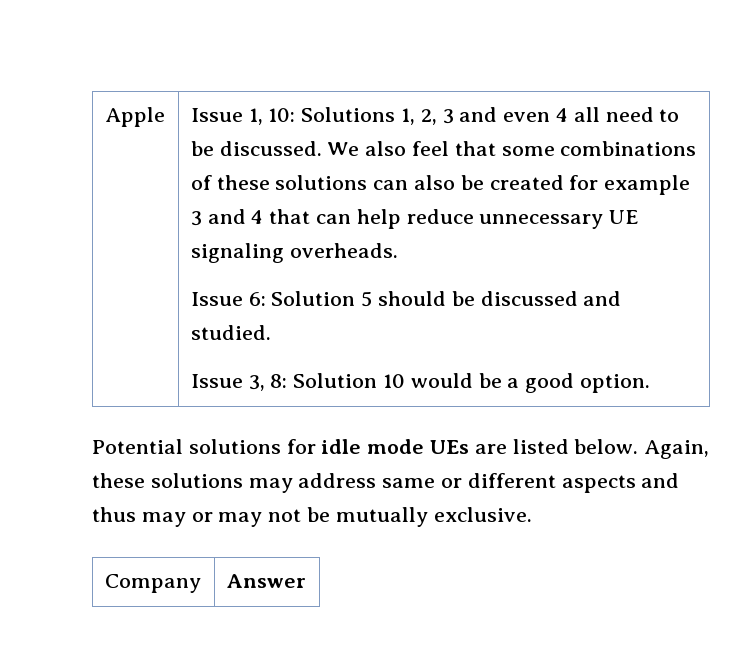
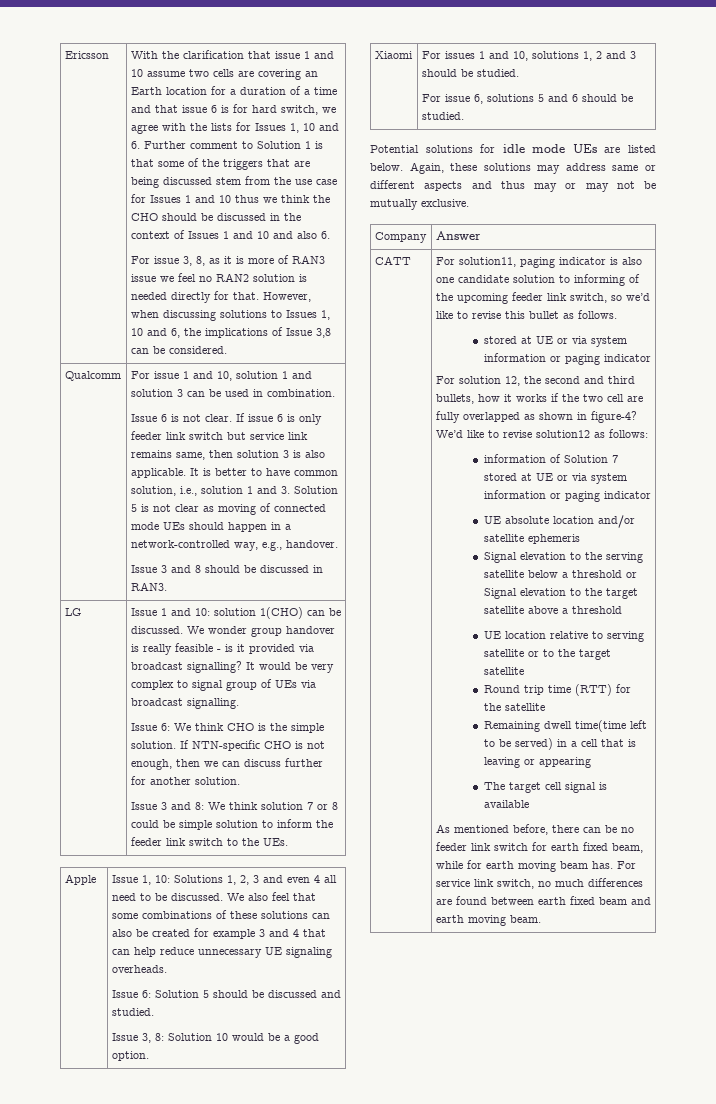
(104, 117) none -> [64,51,109,59] [130,50,334,59] [130,69,318,80] [130,86,337,95] [130,104,336,115] [130,122,339,134] [130,141,323,149] [130,158,310,170] [130,176,337,188] [130,194,330,203] [130,213,301,221] [130,230,330,239] [130,255,325,266] [130,273,307,282] [130,291,311,303] [130,310,330,321] [130,327,331,338] [130,346,227,354] [64,371,121,381] [130,371,312,381] [130,389,335,397] [130,413,322,425] [130,431,308,440] [130,450,325,460] [130,468,338,478] [130,486,338,496] [130,503,326,515] [130,522,291,532] [130,540,338,551] [130,565,323,573] [130,582,167,591] [64,608,81,616] [130,607,341,619] [130,626,335,637] [130,643,314,655] [130,661,334,673] [130,679,316,691] [130,698,239,709] [130,723,324,733] [130,740,325,751] [130,758,323,770] [130,776,240,785] [130,802,338,810] [130,819,333,830] [130,837,288,846] Ericsson | With the clarification that issue 1 and 10 assume two cells are covering an Earth location for a duration of a time and that issue 6 is for hard switch, we agree with the lists for Issues 1, 10 and 6. Further comment to Solution 1 is that some of the triggers that are being discussed stem from the use case for Issues 1 and 10 thus we think the CHO should be discussed in the context of Issues 1 and 10 and also 6. // For issue 3, 8, as it is more of RAN3 issue we feel no RAN2 solution is needed directly for that. However, when discussing solutions to Issues 1, 10 and 6, the implications of Issue 3,8 can be considered. // Qualcomm | For issue 1 and 10, solution 1 and solution 3 can be used in combination. // Issue 6 is not clear. If issue 6 is only feeder link switch but service link remains same, then solution 3 is also applicable. It is better to have common solution, i.e., solution 1 and 3. Solution 5 is not clear as moving of connected mode UEs should happen in a network-controlled way, e.g., handover. // Issue 3 and 8 should be discussed in RAN3. // LG | Issue 1 and 10: solution 1(CHO) can be discussed. We wonder group handover is really feasible - is it provided via broadcast signalling? It would be very complex to signal group of UEs via broadcast signalling. // Issue 6: We think CHO is the simple solution. If NTN-specific CHO is not enough, then we can discuss further for another solution. // Issue 3 and 8: We think solution 7 or 8 could be simple solution to inform the feeder link switch to the UEs. //
(650, 383) none -> [374,51,413,59] [421,51,636,61] [421,69,519,77] [421,94,633,104] [421,112,464,120] // Xiaomi | For issues 1 and 10, solutions 1, 2 and 3 should be studied. // For issue 6, solutions 5 and 6 should be studied.
(306, 581) none -> [374,256,411,265] [435,257,642,268] [435,274,640,286] [435,292,650,304] [435,310,617,319] [483,336,627,347] [483,353,651,365] [435,376,635,386] [435,393,643,404] [435,411,637,423] [435,429,648,438] [483,454,618,463] [483,473,627,484] [483,490,651,502] [483,515,635,528] [483,534,580,544] [483,552,643,563] [483,570,637,578] [483,588,638,599] [483,606,622,614] [483,631,644,642] [483,649,611,660] [483,667,524,675] [483,684,631,696] [483,703,545,711] [483,720,647,732] [483,738,636,750] [483,757,591,768] [483,782,607,793] [483,800,529,808] [435,824,634,835] [435,842,643,853] [435,860,636,872] [435,878,643,889] [435,896,651,905] [435,915,541,926] // CATT | For solution11, paging indicator is also one candidate solution to informing of the upcoming feeder link switch, so we’d like to revise this bullet as follows. // stored at UE or via system information or paging indicator // For solution 12, the second and third bullets, how it works if the two cell are fully overlapped as shown in figure-4? We’d like to revise solution12 as follows: // information of Solution 7 stored at UE or via system information or paging indicator // UE absolute location and/or satellite ephemeris // Signal elevation to the serving satellite below a threshold or Signal elevation to the target satellite above a threshold // UE location relative to serving satellite or to the target satellite // Round trip time (RTT) for the satellite // Remaining dwell time(time left to be served) in a cell that is leaving or appearing // The target cell signal is available // As mentioned before, there can be no feeder link switch for earth fixed beam, while for earth moving beam has. For service link switch, no much differences are found between earth fixed beam and earth moving beam.

